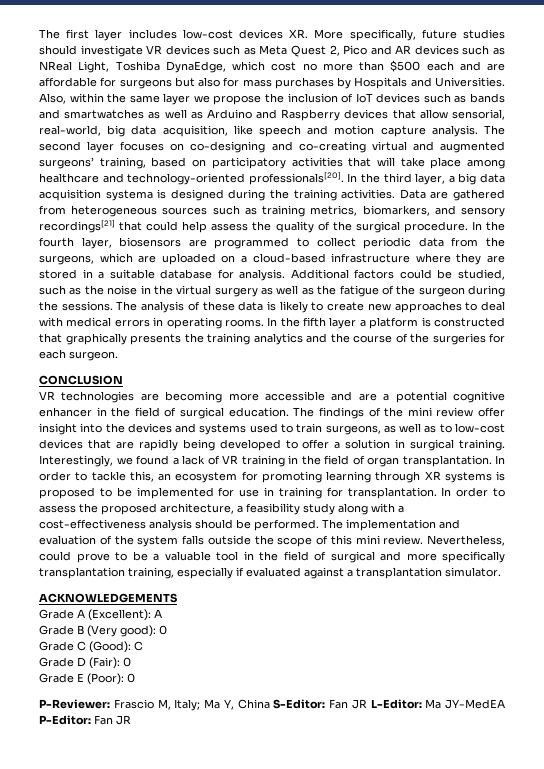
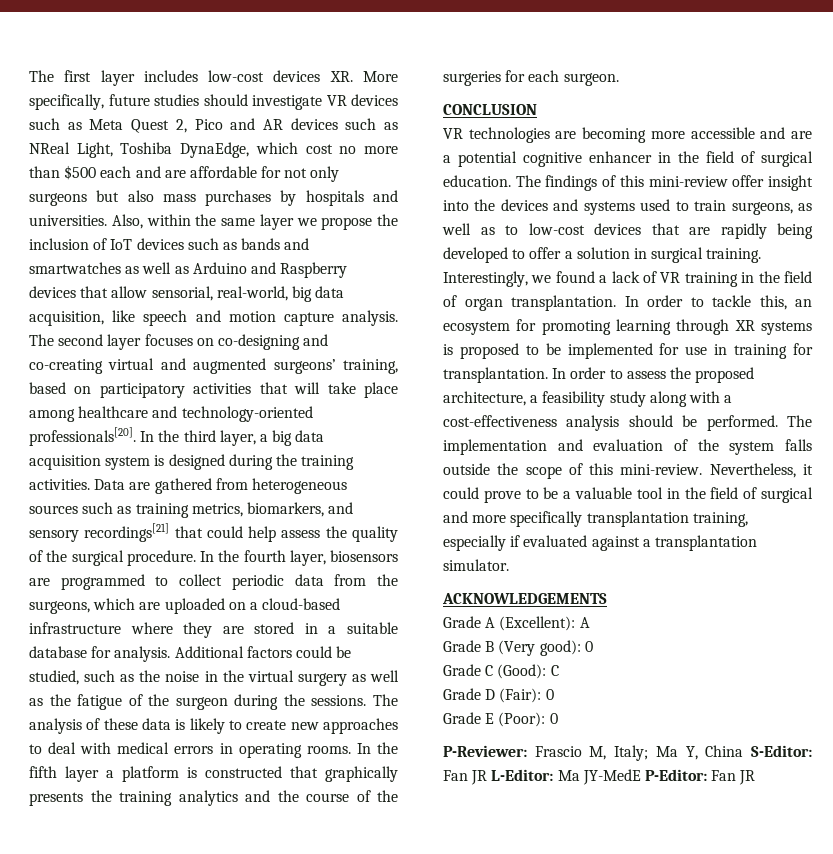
(117, 82) none -> [284,166,340,182] not only
[223,77,240,87] for -> (154, 196) none
[354,77,505,89] Hospitals and Universities. -> [305,190,398,206] [29,215,107,226] hospitals and universities.
[105,190,153,201] systema -> [105,456,151,470] system
[384,407,474,417] the mini review -> [619,175,728,187] this mini-review
[355,535,505,546] mini review. Nevertheless, -> [620,463,813,478] mini-review. Nevertheless, it
[445,699,505,709] JY-MedEA -> [582,769,641,785] JY-MedE

